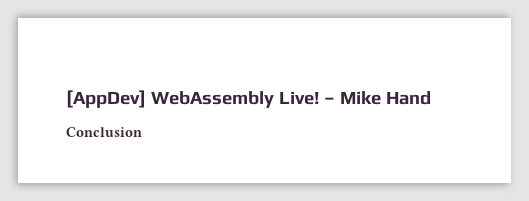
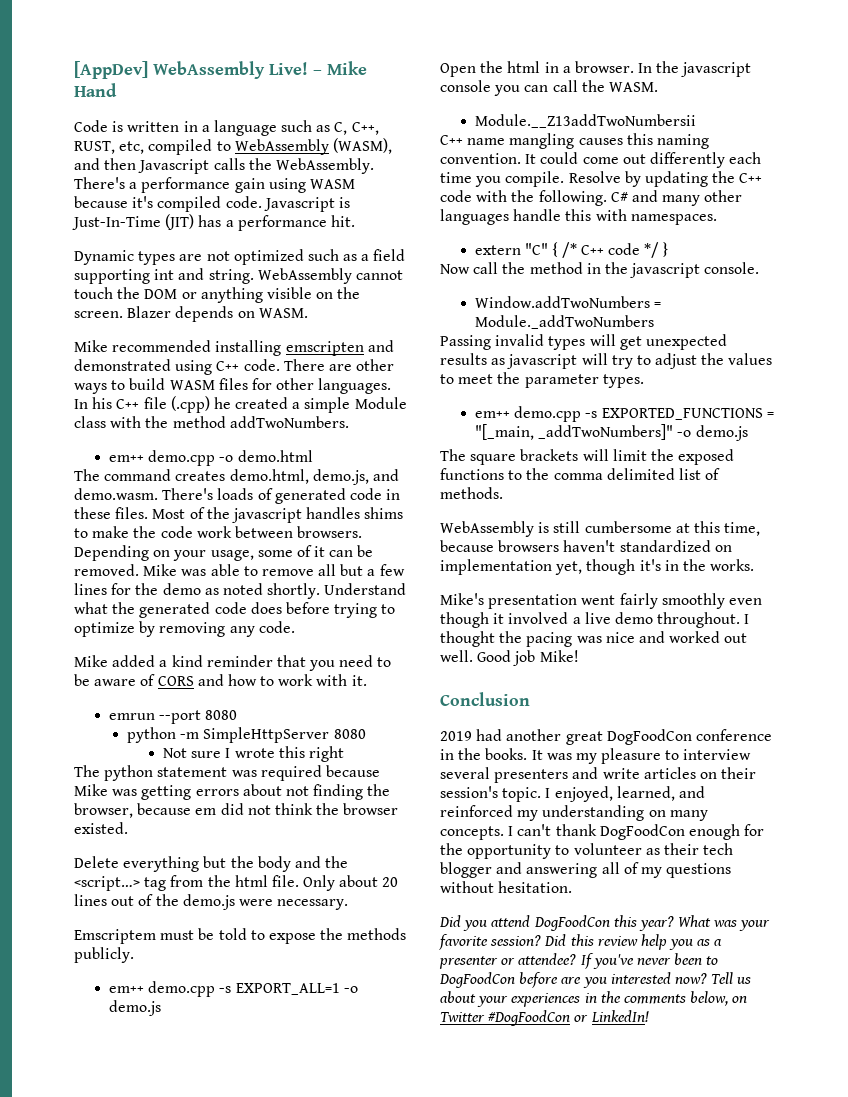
[66,127,142,137] Conclusion -> [74,120,379,136] [74,138,392,155] [74,158,374,174] [74,177,355,193] [74,196,350,212] [72,214,355,231] [74,249,406,265] [74,268,403,284] [74,287,361,303] [74,306,308,322] [74,340,394,356] [74,359,395,375] [74,378,392,394] [74,396,407,413] [74,416,349,428] [109,450,313,466] [74,469,399,485] [74,488,401,504] [74,507,404,523] [74,526,363,538] [74,545,374,561] [74,564,405,576] [74,583,407,599] [74,602,396,618] [74,621,295,637] [74,655,392,671] [74,674,367,686] [109,710,238,724] [127,727,366,743] [163,746,344,762] [74,765,380,781] [74,784,391,800] [74,803,399,818] [74,822,128,834] [74,856,349,872] [74,875,399,891] [74,894,349,910] [74,928,407,944] [74,947,134,963] [109,981,358,997] [109,1000,162,1016] [440,61,752,77] [440,80,658,96] [475,114,697,128] [440,133,709,149] [440,152,762,168] [440,171,763,187] [440,190,743,206] [440,209,717,225] [475,242,669,258] [440,262,760,278] [475,296,662,308] [475,315,655,329] [440,334,727,350] [440,353,773,369] [440,372,644,388] [475,406,774,422] [475,424,748,441] [440,449,735,465] [440,468,721,480] [440,487,503,499] [440,521,761,537] [440,540,732,552] [440,559,755,575] [440,593,762,609] [440,612,750,628] [440,631,748,647] [440,650,579,666] [440,692,530,706] [440,729,772,745] [440,748,752,764] [440,767,757,783] [440,786,705,802] [440,805,708,821] [440,824,765,840] [440,843,734,859] [440,862,732,878] [440,881,573,893] [439,915,771,931] [439,934,723,950] [439,953,719,969] [439,972,752,988] [440,991,748,1007] [440,1010,649,1026] Code is written in a language such as C, C++, RUST, etc, compiled to WebAssembly (WASM), and then Javascript calls the WebAssembly. There's a performance gain using WASM because it's compiled code. Javascript is Just-In-Time (JIT) has a performance hit. // Dynamic types are not optimized such as a field supporting int and string. WebAssembly cannot touch the DOM or anything visible on the screen. Blazer depends on WASM. // Mike recommended installing emscripten and demonstrated using C++ code. There are other ways to build WASM files for other languages. In his C++ file (.cpp) he created a simple Module class with the method addTwoNumbers. // em++ demo.cpp -o demo.html // The command creates demo.html, demo.js, and demo.wasm. There's loads of generated code in these files. Most of the javascript handles shims to make the code work between browsers. Depending on your usage, some of it can be removed. Mike was able to remove all but a few lines for the demo as noted shortly. Understand what the generated code does before trying to optimize by removing any code. // Mike added a kind reminder that you need to be aware of CORS and how to work with it. // emrun --port 8080 // python -m SimpleHttpServer 8080 // Not sure I wrote this right // The python statement was required because Mike was getting errors about not finding the browser, because em did not think the browser existed. // Delete everything but the body and the <script…> tag from the html file. Only about 20 lines out of the demo.js were necessary. // Emscriptem must be told to expose the methods publicly. // em++ demo.cpp -s EXPORT_ALL=1 -o demo.js // Open the html in a browser. In the javascript console you can call the WASM. // Module.__Z13addTwoNumbersii // C++ name mangling causes this naming convention. It could come out differently each time you compile. Resolve by updating the C++ code with the following. C# and many other languages handle this with namespaces. // extern "C" { /* C++ code */ } // Now call the method in the javascript console. // Window.addTwoNumbers = Module._addTwoNumbers // Passing invalid types will get unexpected results as javascript will try to adjust the values to meet the parameter types. // em++ demo.cpp -s EXPORTED_FUNCTIONS = "[_main, _addTwoNumbers]" -o demo.js // The square brackets will limit the exposed functions to the comma delimited list of methods. // WebAssembly is still cumbersome at this time, because browsers haven't standardized on implementation yet, though it's in the works. // Mike's presentation went fairly smoothly even though it involved a live demo throughout. I thought the pacing was nice and worked out well. Good job Mike! // Conclusion // 2019 had another great DogFoodCon conference in the books. It was my pleasure to interview several presenters and write articles on their session's topic. I enjoyed, learned, and reinforced my understanding on many concepts. I can't thank DogFoodCon enough for the opportunity to volunteer as their tech blogger and answering all of my questions without hesitation. // Did you attend DogFoodCon this year? What was your favorite session? Did this review help you as a presenter or attendee? If you've never been to DogFoodCon before are you interested now? Tell us about your experiences in the comments below, on Twitter #DogFoodCon or LinkedIn!

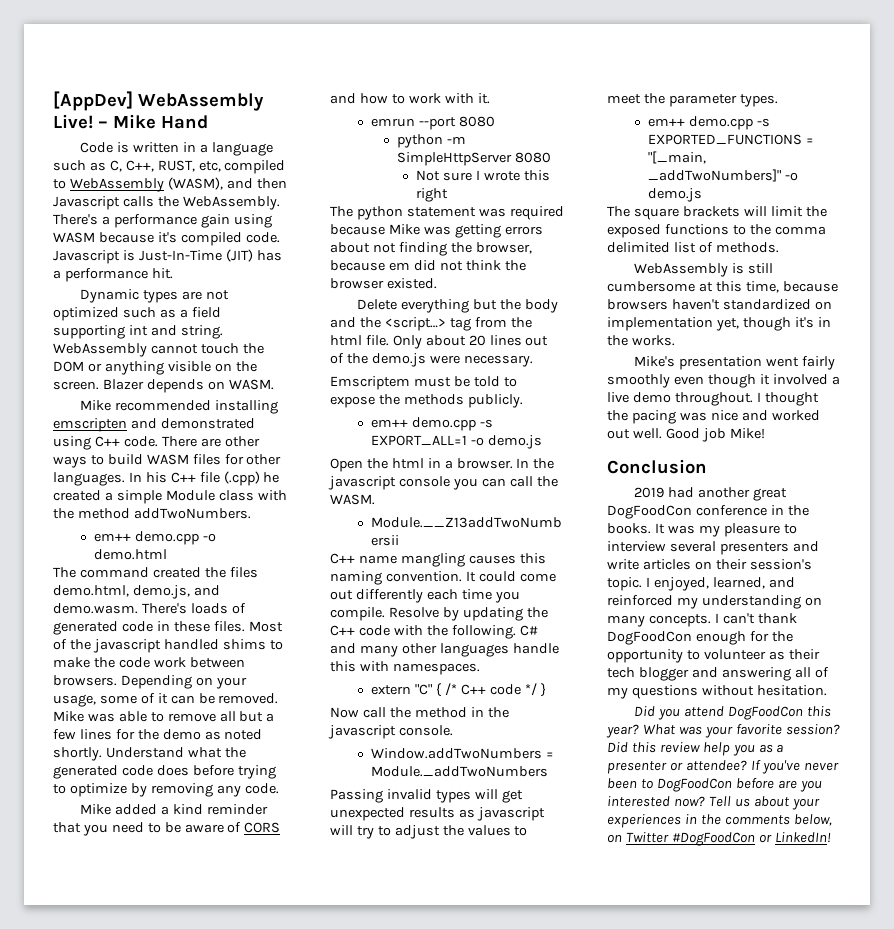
[175,471,226,481] creates -> [152,567,258,578] created the files
[306,507,361,519] handles -> [163,639,219,650] handled

